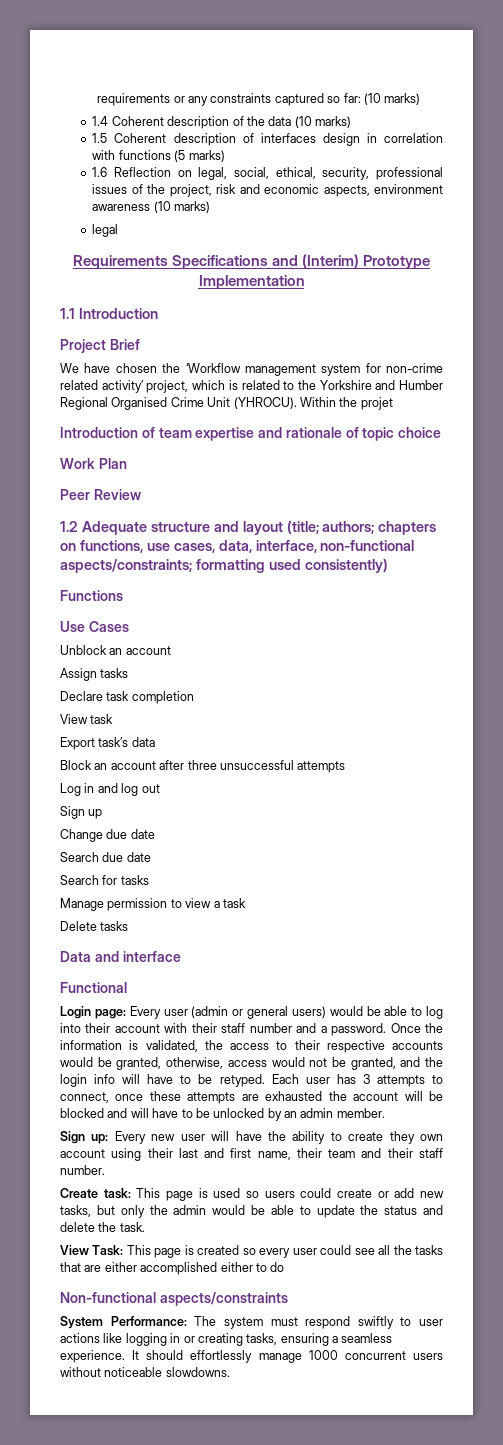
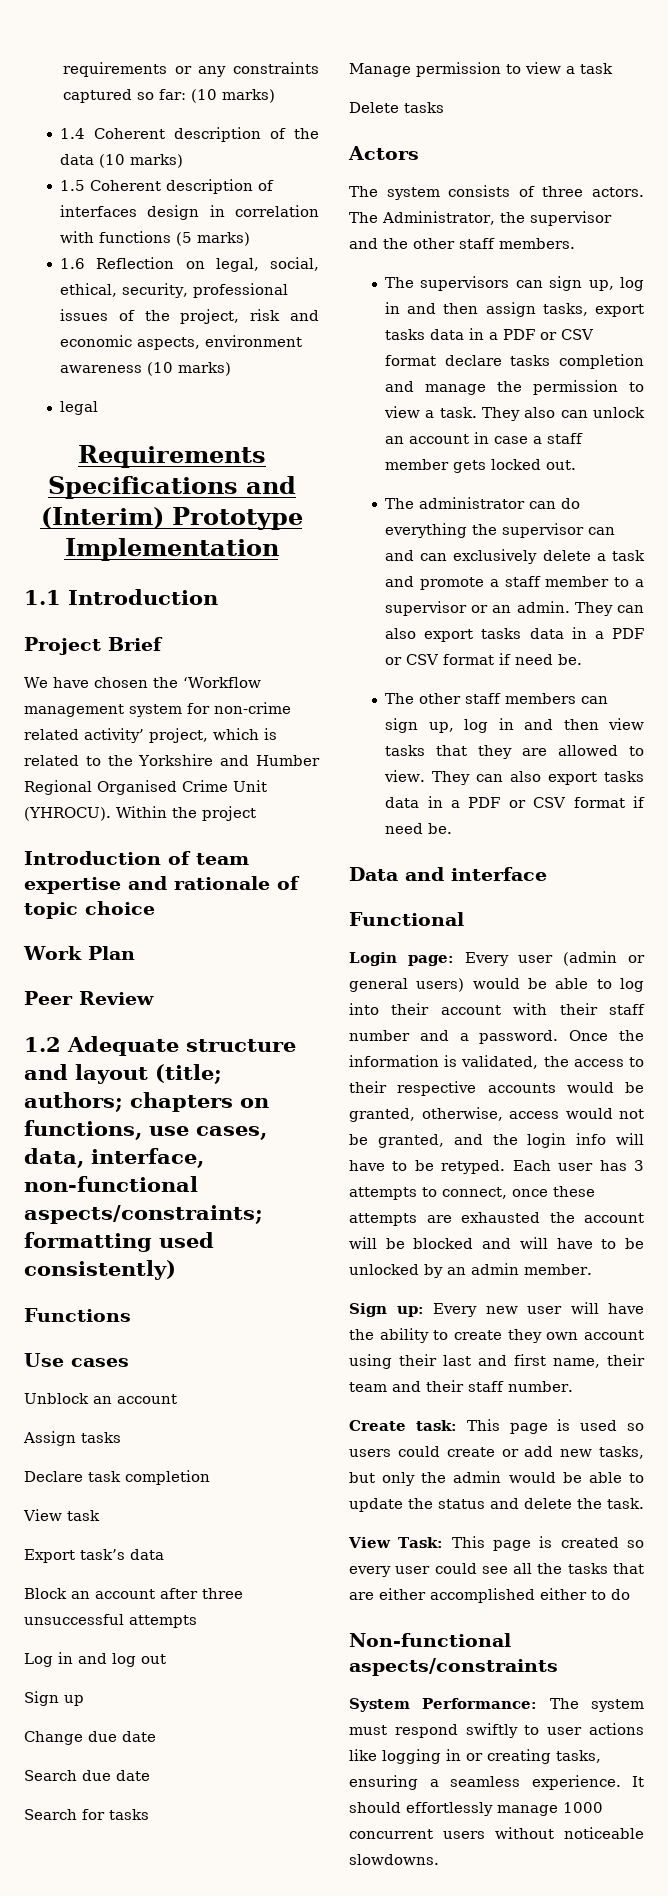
[360,397,393,410] projet -> [202,806,256,821] project
[88,621,129,632] Cases -> [71,1358,129,1367] cases
(129, 926) none -> [348,146,419,160] [349,185,644,200] [349,211,612,226] [349,238,575,249] [385,276,644,291] [385,302,644,317] [385,328,595,340] [385,354,644,369] [385,380,644,395] [384,406,645,421] [385,432,584,444] [385,459,577,473] [385,497,581,509] [385,523,616,538] [385,549,645,564] [385,576,644,590] [385,601,644,616] [385,627,644,642] [385,653,583,665] [385,693,609,704] [385,718,644,733] [385,745,644,759] [384,770,644,785] [385,796,645,808] [385,823,453,834] // Actors // The system consists of three actors. The Administrator, the supervisor and the other staff members. // The supervisors can sign up, log in and then assign tasks, export tasks data in a PDF or CSV format declare tasks completion and manage the permission to view a task. They also can unlock an account in case a staff member gets locked out. // The administrator can do everything the supervisor can and can exclusively delete a task and promote a staff member to a supervisor or an admin. They can also export tasks data in a PDF or CSV format if need be. // The other staff members can sign up, log in and then view tasks that they are allowed to view. They can also export tasks data in a PDF or CSV format if need be.

